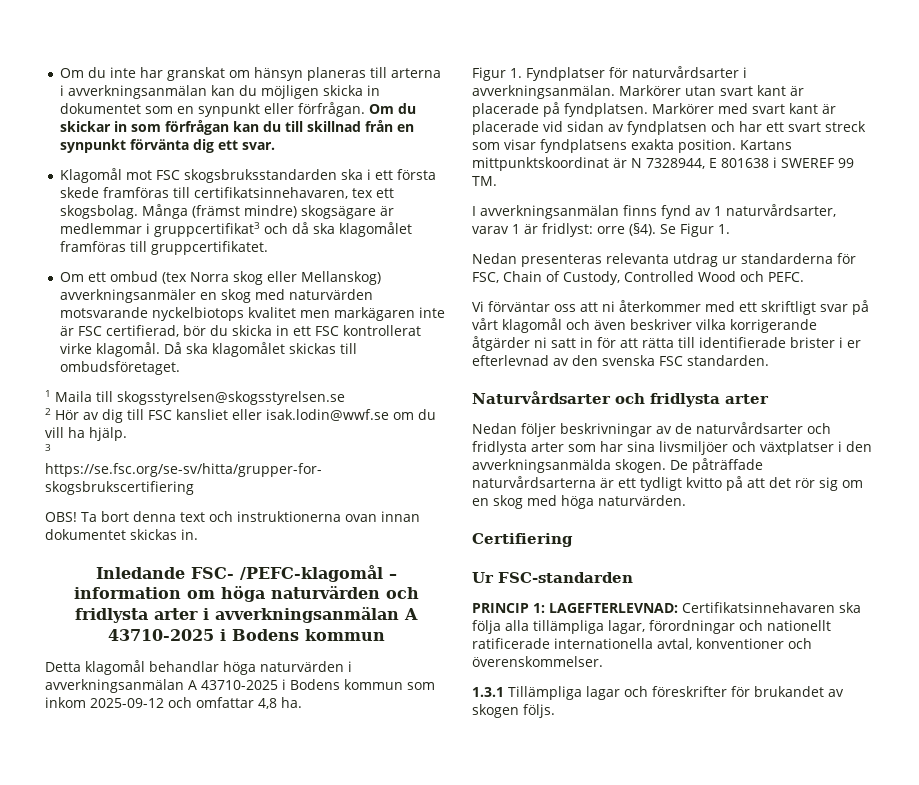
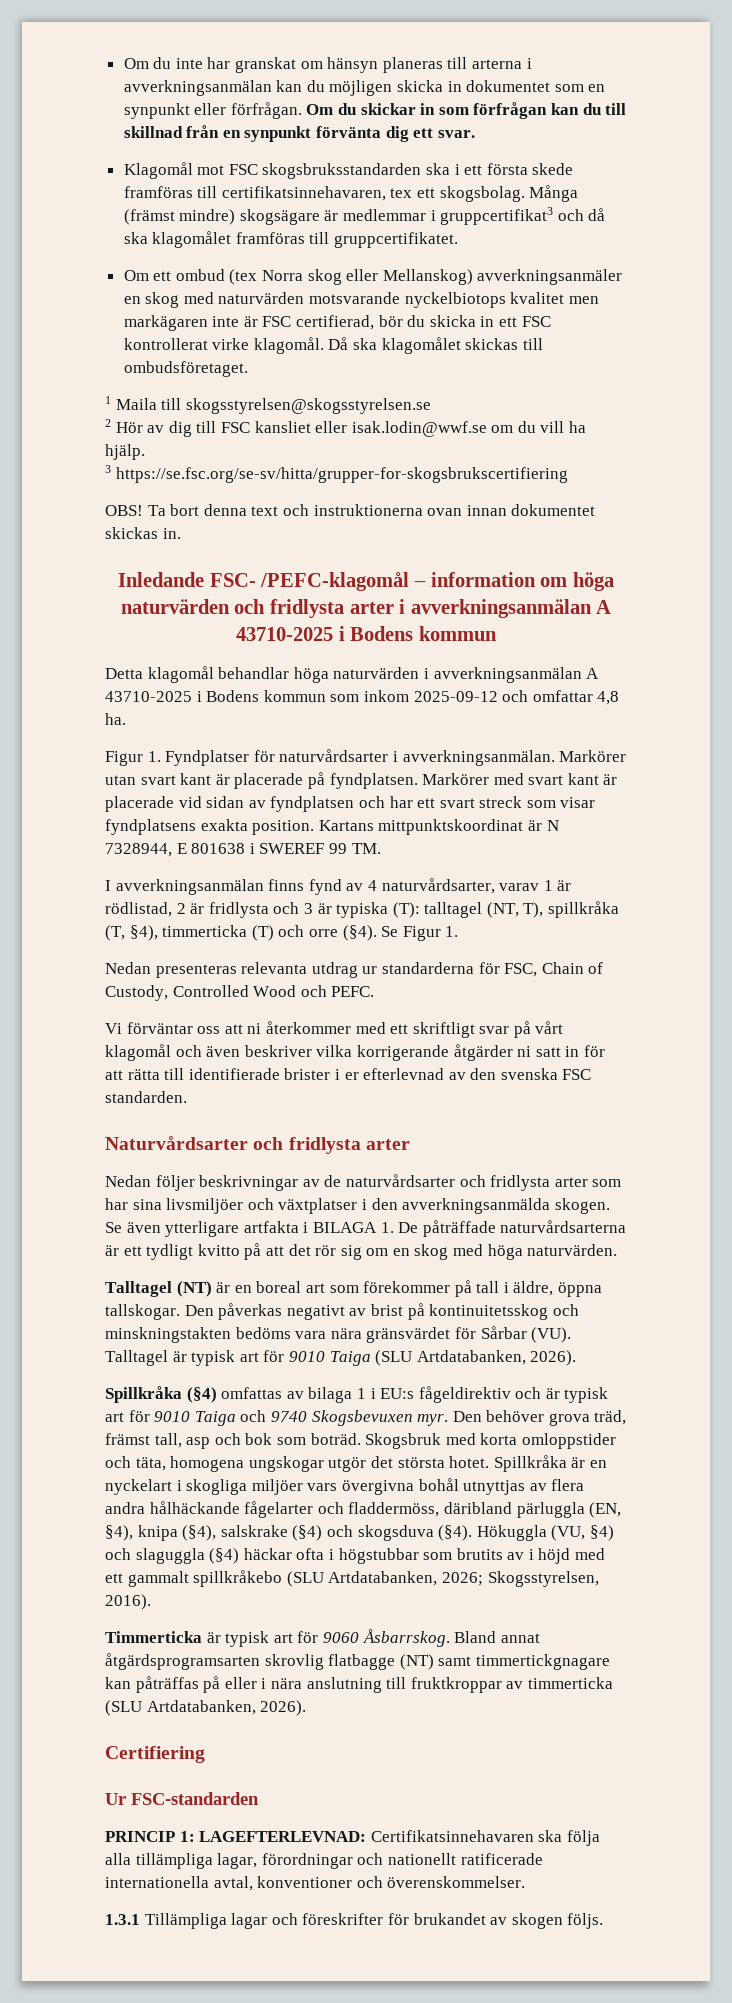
[714,206,722,216] 1 -> [367,880,377,891] 4
[542,223,593,237] fridlyst: -> [105,901,620,918] [105,925,305,941] rödlistad, 2 är fridlysta och 3 är typiska (T): talltagel (NT, T), spillkråka (T, §4), timmerticka (T) och
(666, 466) none -> [105,1221,394,1237] Se även ytterligare artfakta i BILAGA 1.
(686, 500) none -> [105,1280,603,1297] [105,1303,579,1320] [105,1326,572,1343] [105,1350,577,1366] [105,1386,609,1403] [105,1410,627,1426] [105,1433,616,1449] [105,1455,607,1472] [105,1478,585,1495] [105,1501,622,1518] [105,1525,614,1541] [105,1548,606,1564] [105,1570,599,1587] [105,1594,151,1610] [105,1629,540,1647] [105,1653,610,1670] [105,1676,613,1693] [105,1700,307,1716] // Talltagel (NT) är en boreal art som förekommer på tall i äldre, öppna tallskogar. Den påverkas negativt av brist på kontinuitetsskog och minskningstakten bedöms vara nära gränsvärdet för Sårbar (VU). Talltagel är typisk art för 9010 Taiga (SLU Artdatabanken, 2026). // Spillkråka (§4) omfattas av bilaga 1 i EU:s fågeldirektiv och är typisk art för 9010 Taiga och 9740 Skogsbevuxen myr. Den behöver grova träd, främst tall, asp och bok som boträd. Skogsbruk med korta omloppstider och täta, homogena ungskogar utgör det största hotet. Spillkråka är en nyckelart i skogliga miljöer vars övergivna bohål utnyttjas av flera andra hålhäckande fågelarter och fladdermöss, däribland pärluggla (EN, §4), knipa (§4), salskrake (§4) och skogsduva (§4). Hökuggla (VU, §4) och slaguggla (§4) häckar ofta i högstubbar som brutits av i höjd med ett gammalt spillkråkebo (SLU Artdatabanken, 2026; Skogsstyrelsen, 2016). // Timmerticka är typisk art för 9060 Åsbarrskog. Bland annat åtgärdsprogramsarten skrovlig flatbagge (NT) samt timmertickgnagare kan påträffas på eller i nära anslutning till fruktkroppar av timmerticka (SLU Artdatabanken, 2026).

